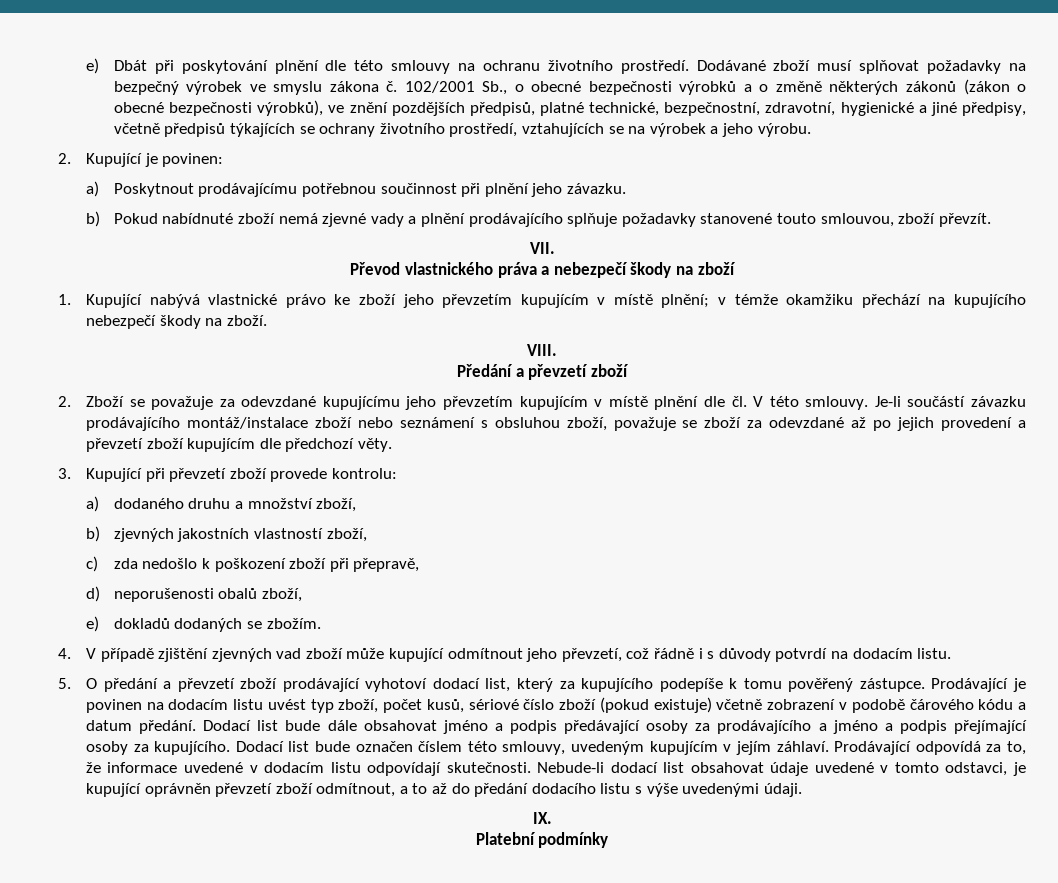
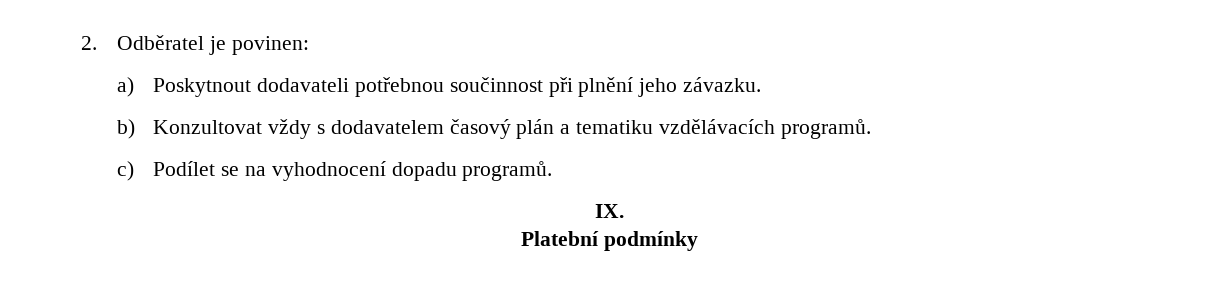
[85,58,1026,74] [113,79,1027,95] [113,100,1026,116] [113,123,811,137] [58,153,142,167] e) Dbát při poskytování plnění dle této smlouvy na ochranu životního prostředí. Dodávané zboží musí splňovat požadavky na bezpečný výrobek ve smyslu zákona č. 102/2001 Sb., o obecné bezpečnosti výrobků a o změně některých zákonů (zákon o obecné bezpečnosti výrobků), ve znění pozdějších předpisů, platné technické, bezpečnostní, zdravotní, hygienické a jiné předpisy, včetně předpisů týkajících se ochrany životního prostředí, vztahujících se na výrobek a jeho výrobu. // 2. Kupující -> [81,35,205,50] 2. Odběratel
[198,183,298,197] prodávajícímu -> [257,78,350,92] dodavateli
[113,213,991,227] [529,242,555,254] [350,262,736,278] [58,294,1027,308] [85,315,267,329] [527,344,557,356] [457,364,629,380] [58,396,1027,410] [85,417,1026,431] [85,438,392,452] [58,468,397,482] [85,496,357,512] [85,526,367,542] [85,556,420,572] [85,586,303,602] [85,616,321,632] [58,648,952,662] [58,678,1026,692] [85,697,1026,713] [85,720,1028,734] [85,741,1027,755] [85,762,1026,776] [85,783,802,797] Pokud nabídnuté zboží nemá zjevné vady a plnění prodávajícího splňuje požadavky stanovené touto smlouvou, zboží převzít. // VII. // Převod vlastnického práva a nebezpečí škody na zboží // 1. Kupující nabývá vlastnické právo ke zboží jeho převzetím kupujícím v místě plnění; v témže okamžiku přechází na kupujícího nebezpečí škody na zboží. // VIII. // Předání a převzetí zboží // 2. Zboží se považuje za odevzdané kupujícímu jeho převzetím kupujícím v místě plnění dle čl. V této smlouvy. Je-li součástí závazku prodávajícího montáž/instalace zboží nebo seznámení s obsluhou zboží, považuje se zboží za odevzdané až po jejich provedení a převzetí zboží kupujícím dle předchozí věty. // 3. Kupující při převzetí zboží provede kontrolu: // a) dodaného druhu a množství zboží, // b) zjevných jakostních vlastností zboží, // c) zda nedošlo k poškození zboží při přepravě, // d) neporušenosti obalů zboží, // e) dokladů dodaných se zbožím. // 4. V případě zjištění zjevných vad zboží může kupující odmítnout jeho převzetí, což řádně i s důvody potvrdí na dodacím listu. // 5. O předání a převzetí zboží prodávající vyhotoví dodací list, který za kupujícího podepíše k tomu pověřený zástupce. Prodávající je povinen na dodacím listu uvést typ zboží, počet kusů, sériové číslo zboží (pokud existuje) včetně zobrazení v podobě čárového kódu a datum předání. Dodací list bude dále obsahovat jméno a podpis předávající osoby za prodávajícího a jméno a podpis přejímající osoby za kupujícího. Dodací list bude označen číslem této smlouvy, uvedeným kupujícím v jejím záhlaví. Prodávající odpovídá za to, že informace uvedené v dodacím listu odpovídají skutečnosti. Nebude-li dodací list obsahovat údaje uvedené v tomto odstavci, je kupující oprávněn převzetí zboží odmítnout, a to až do předání dodacího listu s výše uvedenými údaji. -> [153,119,871,139] [117,161,553,181] Konzultovat vždy s dodavatelem časový plán a tematiku vzdělávacích programů. // c) Podílet se na vyhodnocení dopadu programů.

